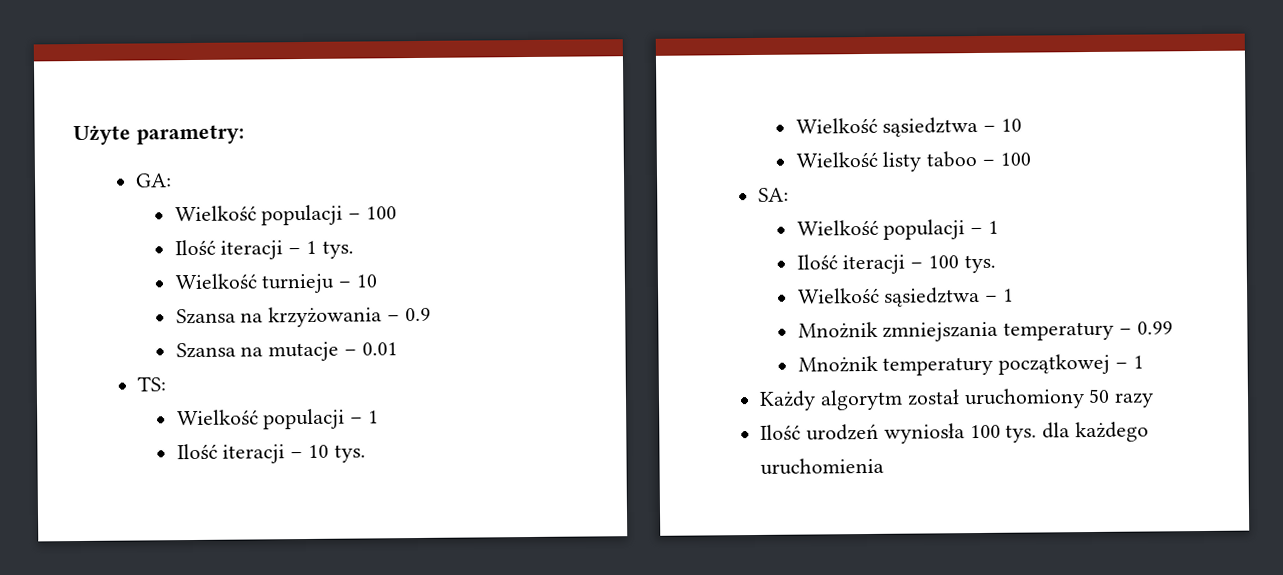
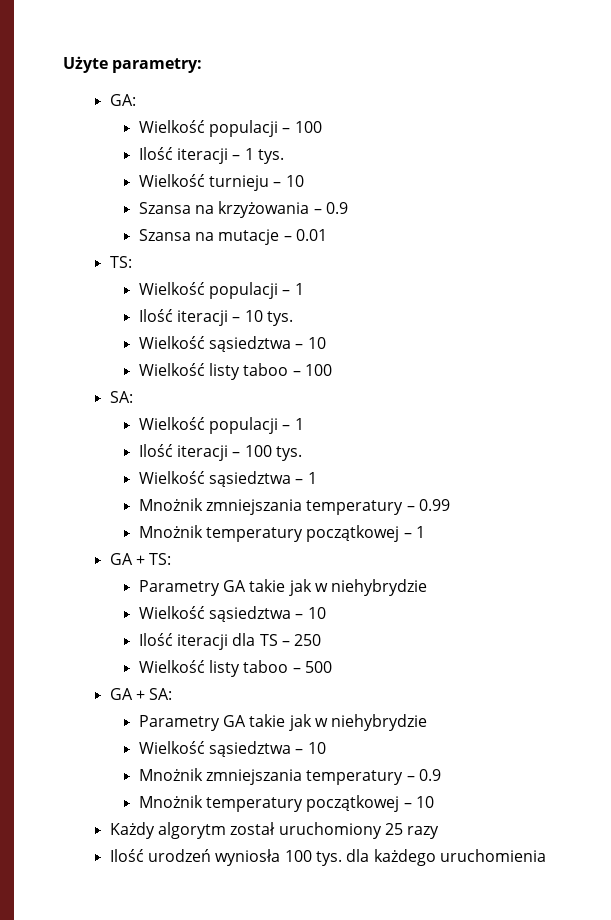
(1144, 362) none -> [109,553,172,565] [138,579,428,596] [138,606,326,622] [138,633,322,650] [138,660,332,677] [109,688,173,700] [138,714,428,731] [138,741,326,757] [138,768,441,785] [138,795,434,812] // GA + TS: // Parametry GA takie jak w niehybrydzie // Wielkość sąsiedztwa – 10 // Ilość iteracji dla TS – 250 // Wielkość listy taboo – 500 // GA + SA: // Parametry GA takie jak w niehybrydzie // Wielkość sąsiedztwa – 10 // Mnożnik zmniejszania temperatury – 0.9 // Mnożnik temperatury początkowej – 10
[1088,388,1111,404] 50 -> [384,823,403,835] 25

